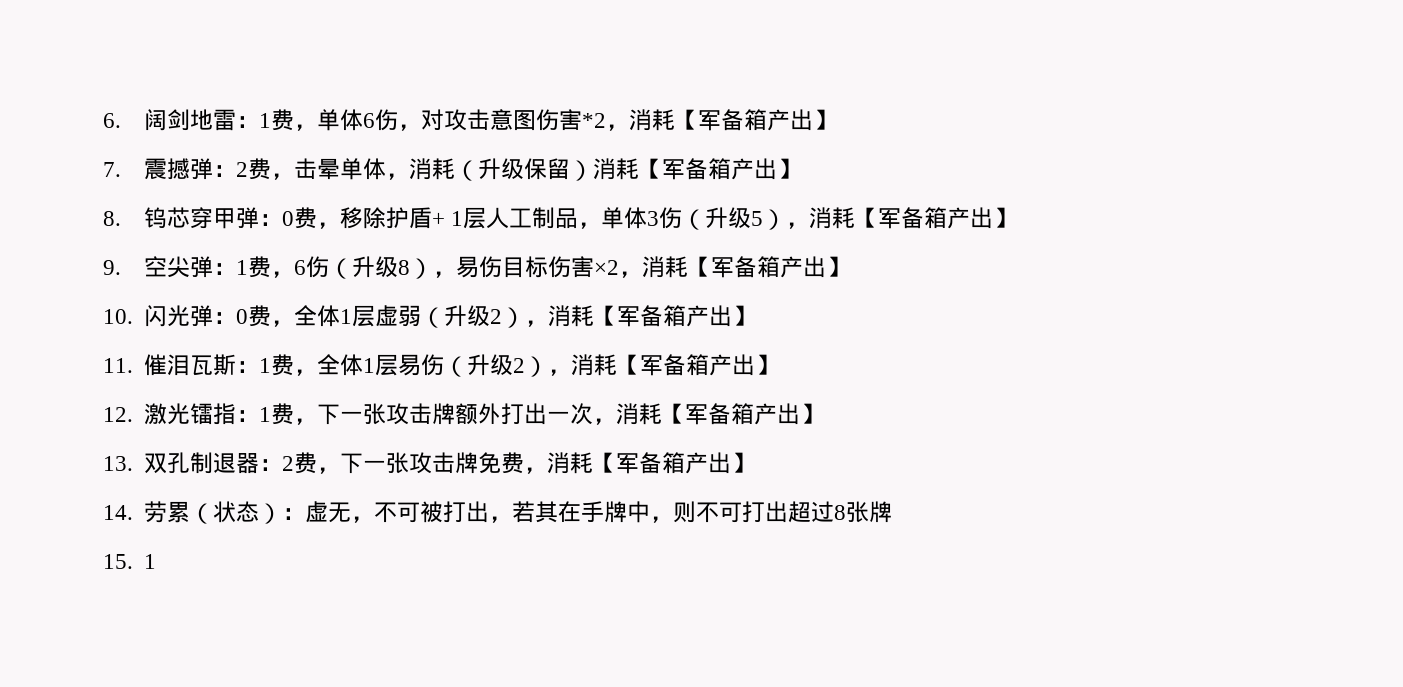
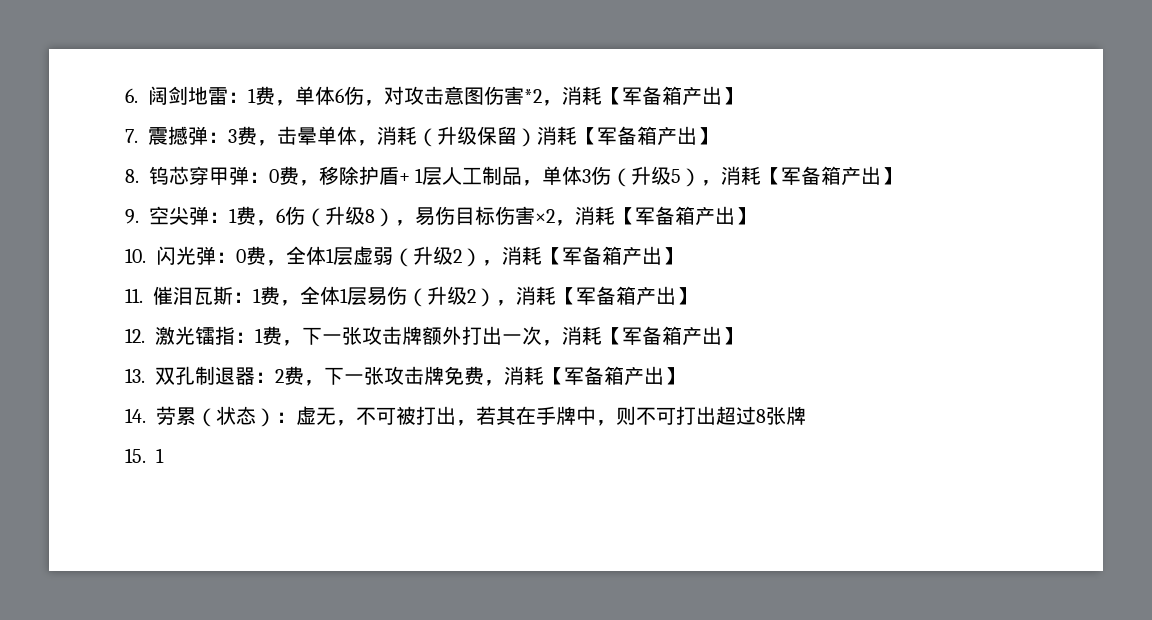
[235,162,248,177] 2 -> [227,129,237,143] 3

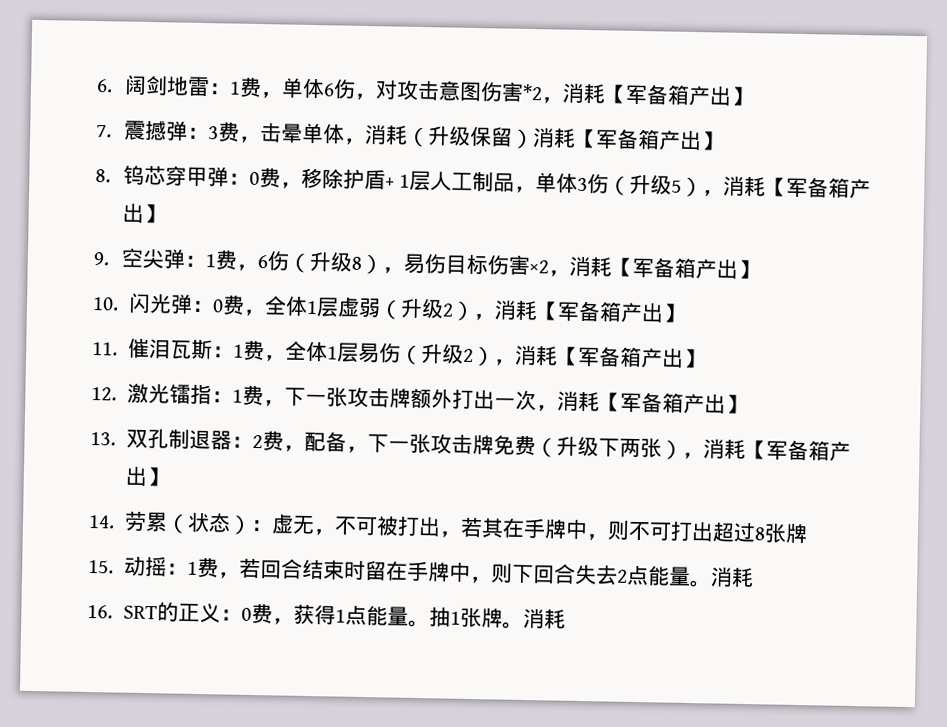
(324, 383) none -> [303,431,368,454] 配备，
(484, 375) none -> [534,436,683,460] （升级下两张）
[155,448,164,463] 1 -> [123,556,754,588] [87,602,566,629] 动摇：1费，若回合结束时留在手牌中，则下回合失去2点能量。消耗 // 16. SRT的正义：0费，获得1点能量。抽1张牌。消耗

